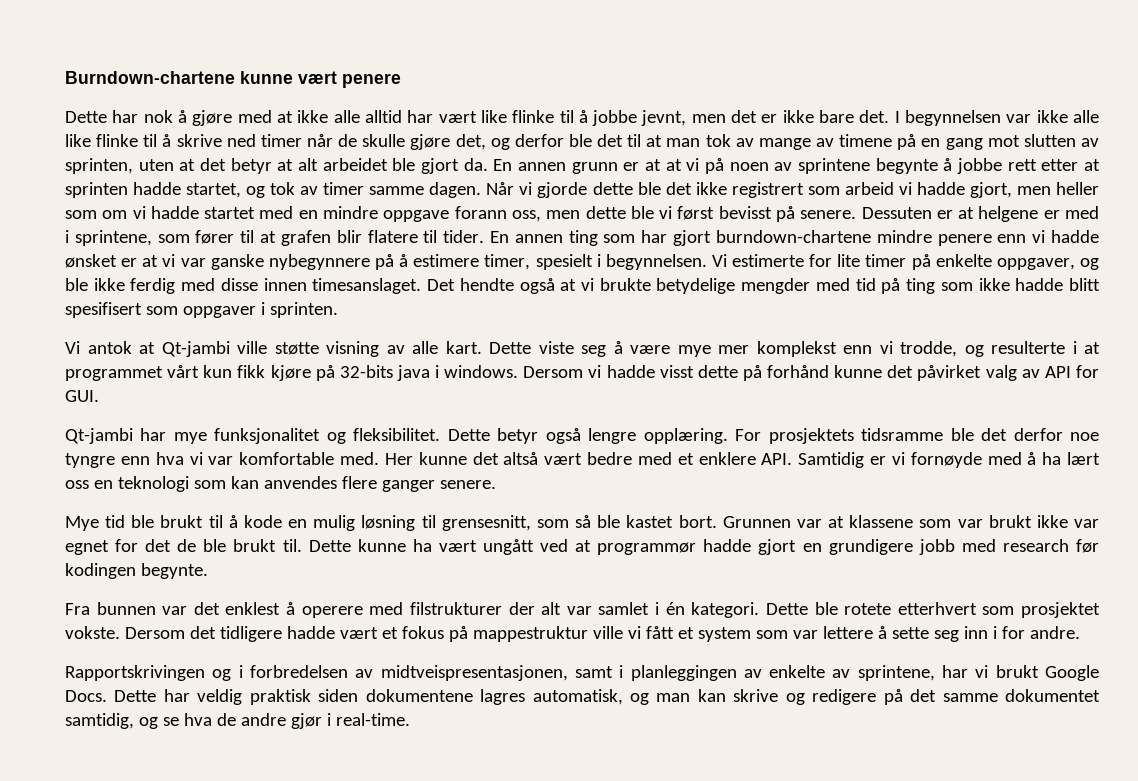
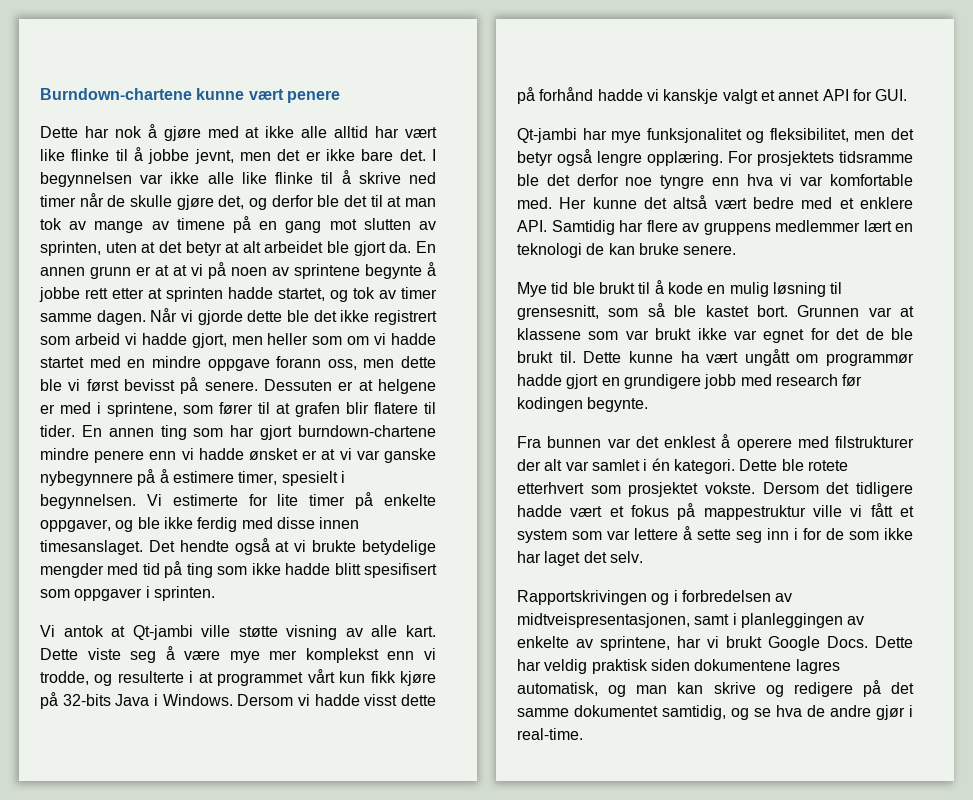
[396,365,519,381] java i windows. -> [115,694,233,706] Java i Windows.
[834,365,1040,381] kunne det påvirket valg av -> [597,89,820,104] hadde vi kanskje valgt et annet
[353,428,490,441] fleksibilitet. Dette -> [769,128,914,142] fleksibilitet, men det
[870,452,1101,468] [65,476,435,492] er vi fornøyde med å ha lært oss en teknologi som kan anvendes flere ganger -> [619,220,913,235] [517,243,679,258] har flere av gruppens medlemmer lært en teknologi de kan bruke
[540,539,592,552] ved at -> [796,354,819,363] om
[1029,626,1080,639] andre. -> [826,528,913,540] [517,551,643,566] de som ikke har laget det selv.

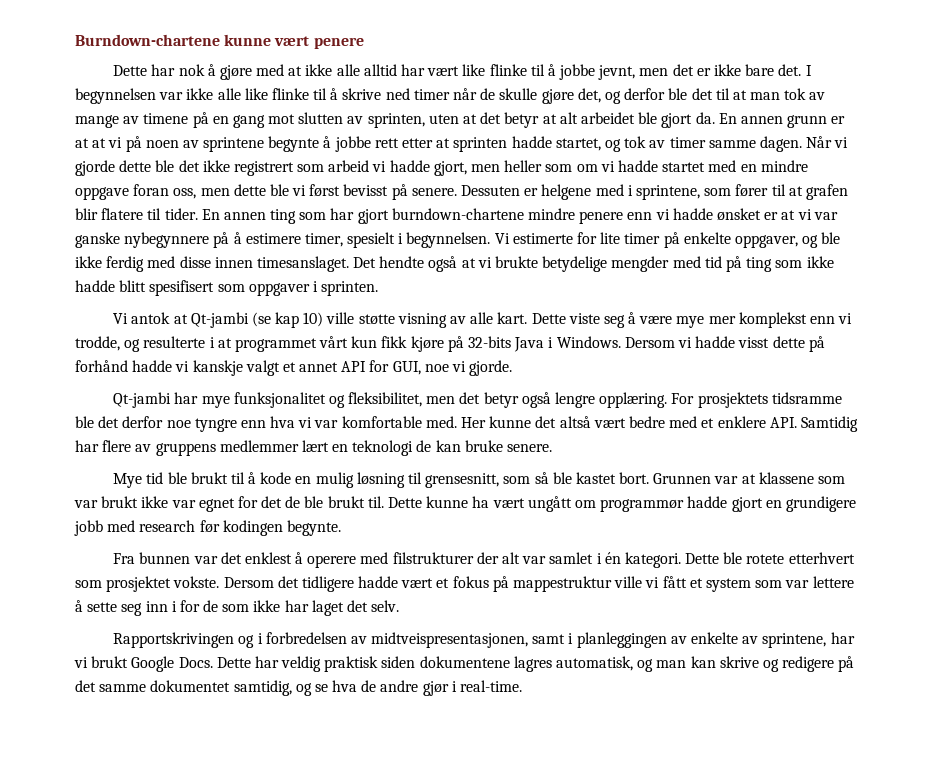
[276,356,322,368] forann -> [133,184,170,196] foran
[358,379,436,394] [40,404,55,414] at helgene er -> [541,184,592,200] helgene
(193, 632) none -> [251,312,324,328] (se kap 10)
[875,89,908,101] GUI. -> [392,360,513,376] GUI, noe vi gjorde.

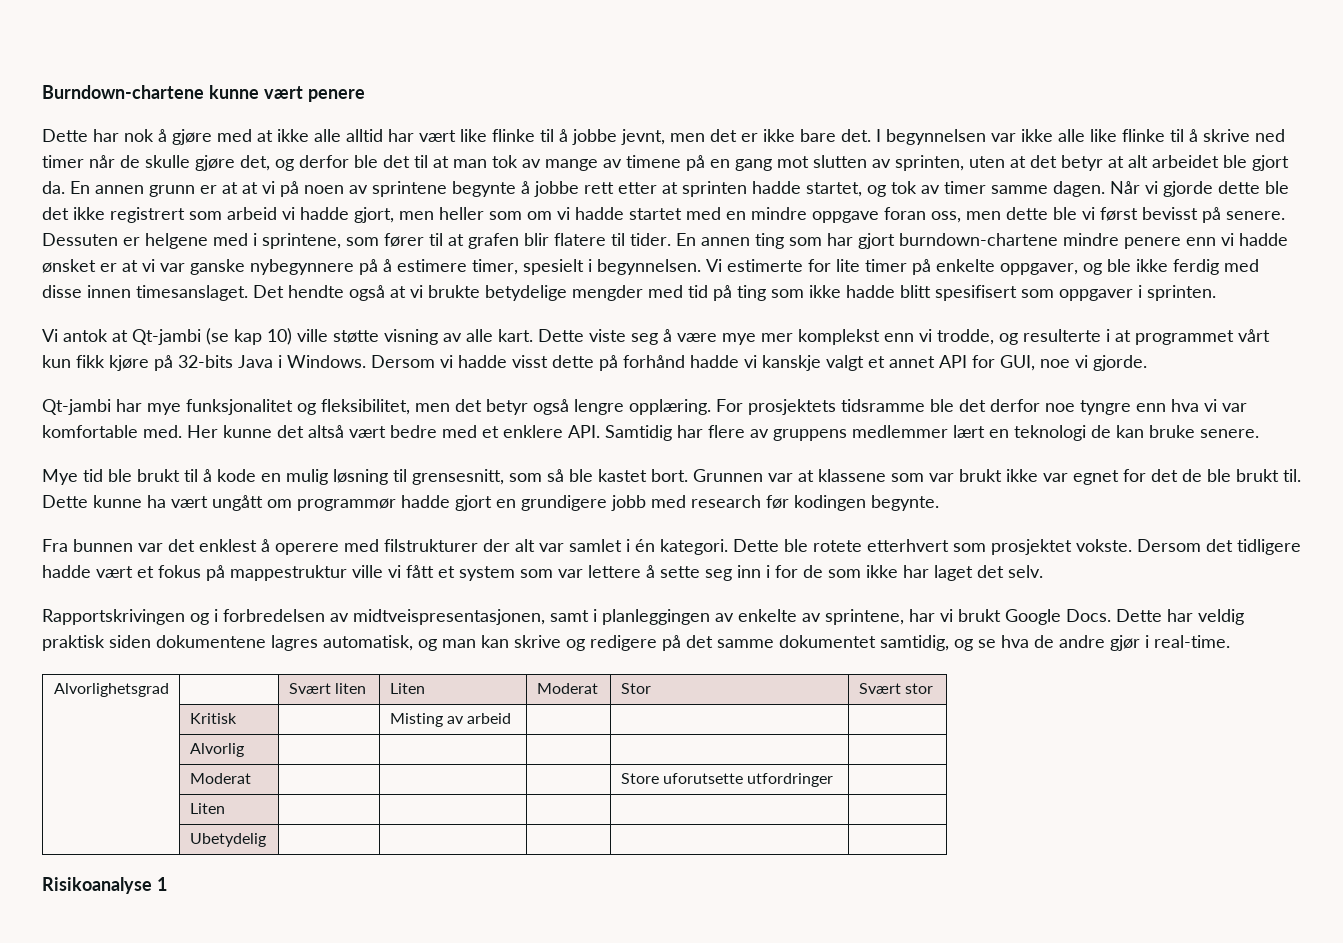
(523, 686) none -> [53,683,169,697] [288,683,367,694] [389,683,425,694] [536,683,598,694] [620,683,651,694] [858,683,934,694] [189,713,237,724] [389,713,512,727] [189,743,244,757] [189,773,251,784] [620,773,834,787] [189,803,225,814] [189,833,266,847] [42,877,167,894] // Alvorlighetsgrad | | Svært liten | Liten | Moderat | Stor | Svært stor // | Kritisk | | Misting av arbeid | | | // | Alvorlig | | | | | // | Moderat | | | | Store uforutsette utfordringer | // | Liten | | | | | // | Ubetydelig | | | | | // Risikoanalyse 1

